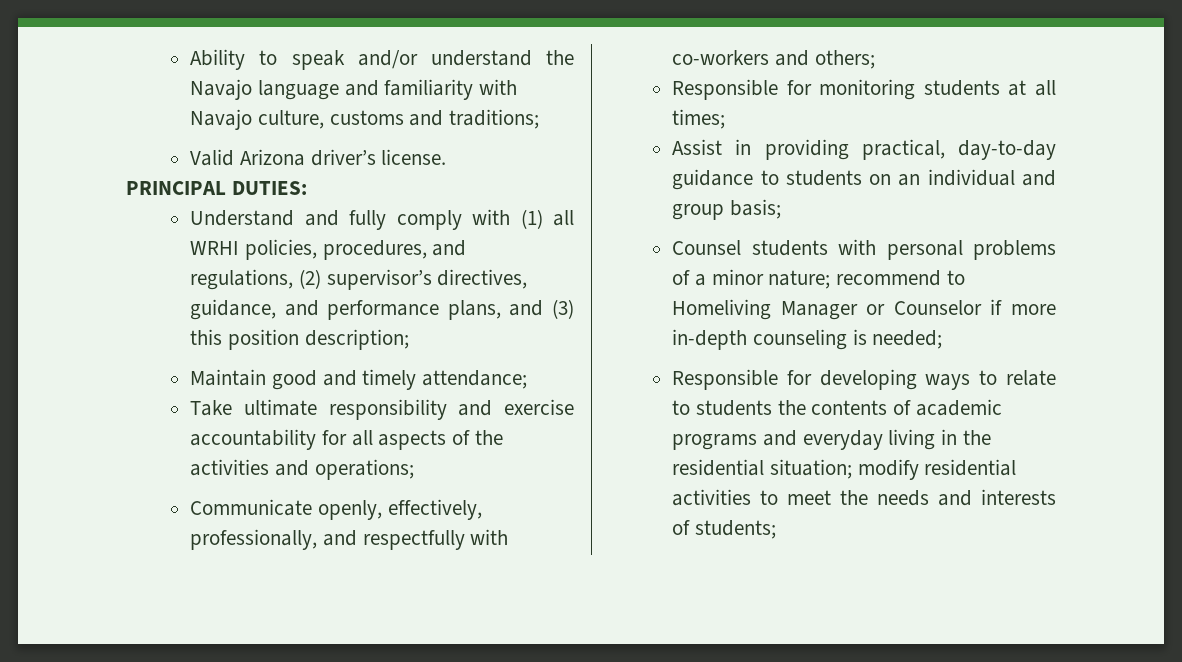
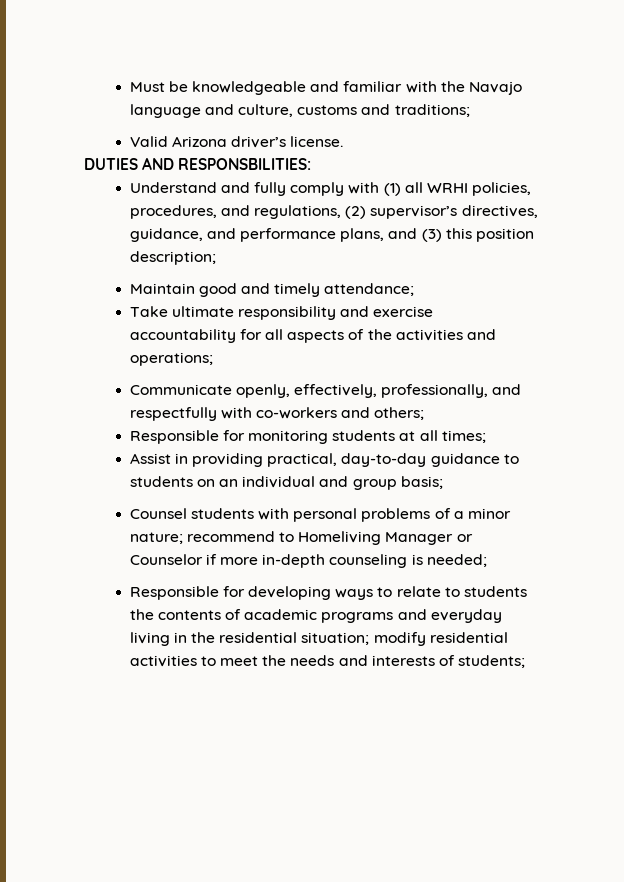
[190,49,532,70] Ability to speak and/or understand -> [129,81,437,95] Must be knowledgeable and familiar with
[384,79,517,100] [190,109,253,130] familiarity with Navajo -> (234, 109) none
[126,181,307,195] PRINCIPAL DUTIES: -> [84,157,312,170] DUTIES AND RESPONSBILITIES:

